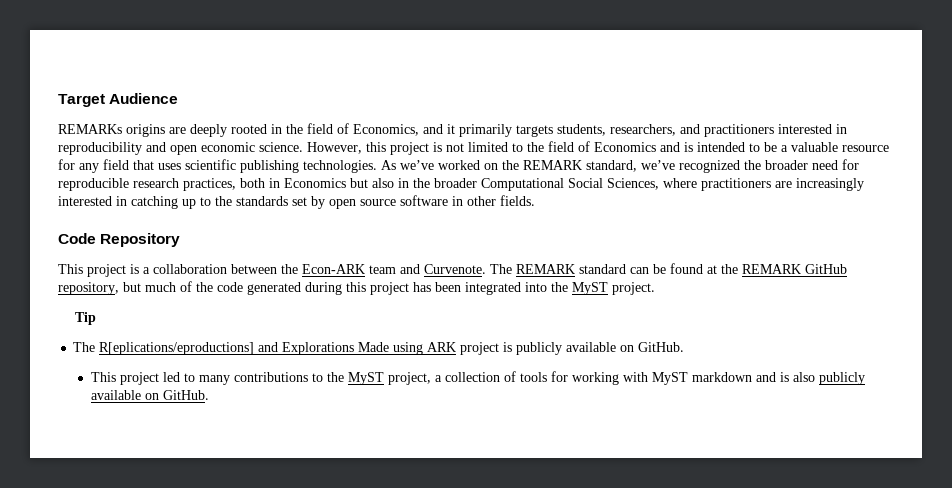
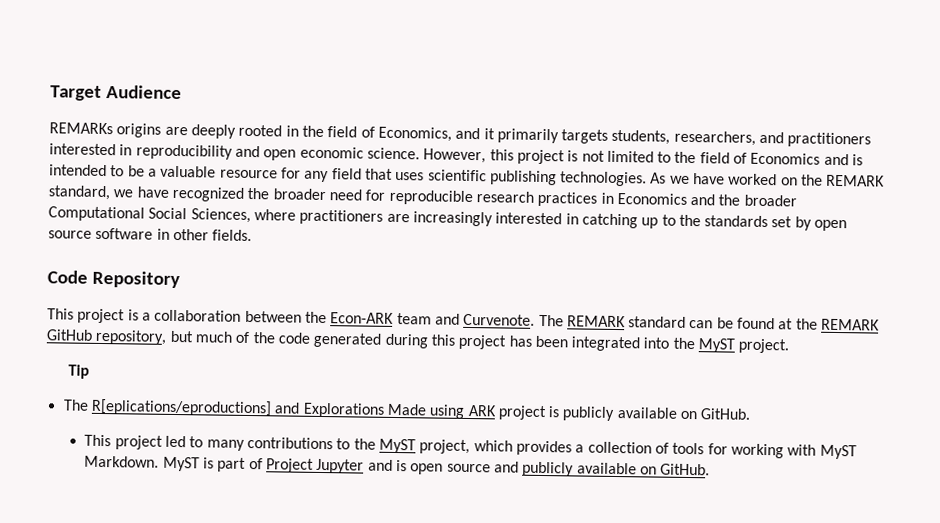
[400,160,434,170] we’ve -> [669,173,726,185] we have
[641,160,675,170] we’ve -> [113,186,169,198] we have
[183,178,409,191] practices, both in Economics but also in -> [537,191,716,207] practices in Economics and
(431, 378) none -> [473,440,572,456] which provides
[691,372,815,382] markdown and is also -> [84,455,519,475] Markdown. MyST is part of Project Jupyter and is open source and

